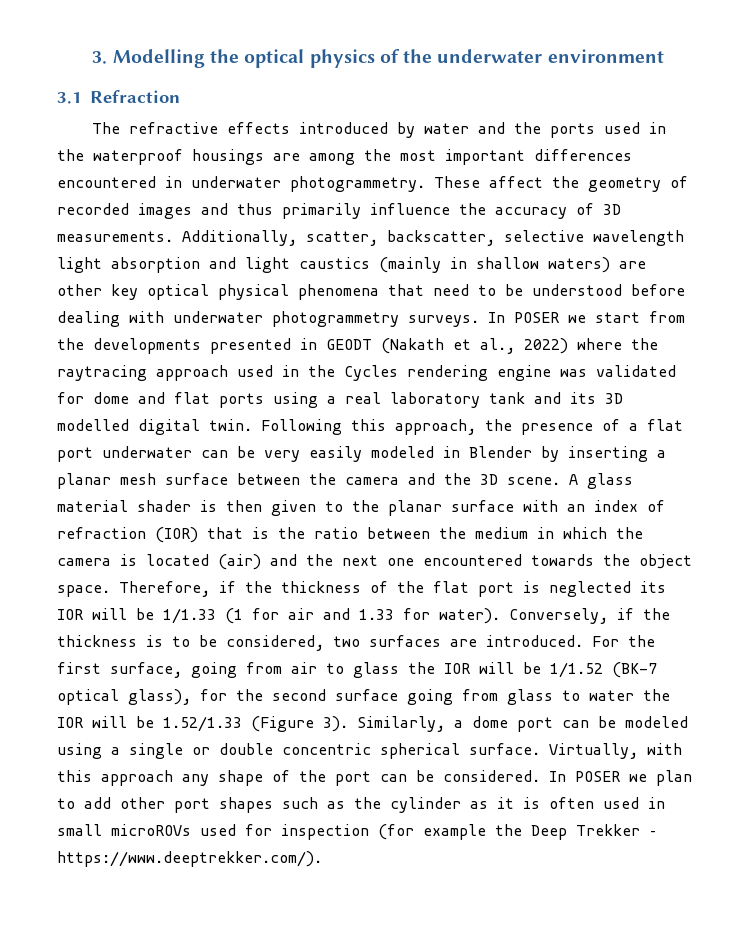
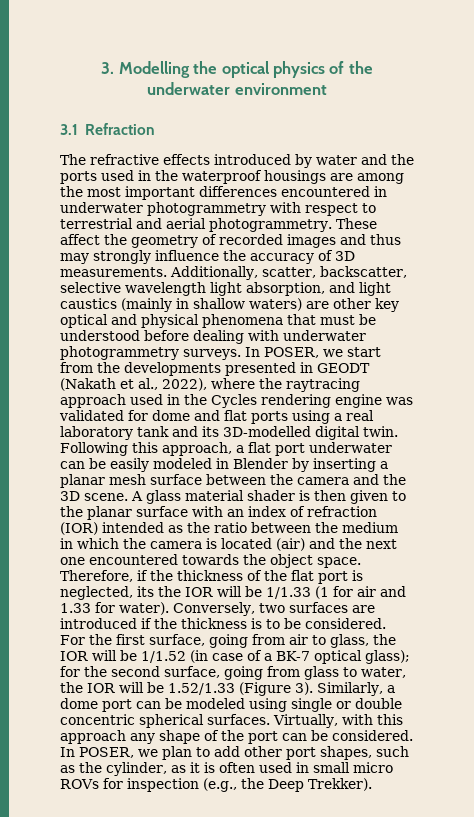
(281, 182) none -> [147,202,376,216] [60,218,206,229] photogrammetry with respect to terrestrial and aerial
[282,203,361,219] primarily -> [60,250,151,264] may strongly
[111,257,200,273] absorption -> [246,282,325,296] absorption,
(209, 292) none -> [111,314,137,325] and
[433,284,496,296] need to -> [320,315,355,325] must
[514,312,559,323] POSER -> [264,347,319,358] POSER,
[524,338,568,354] 2022) -> [162,378,207,391] 2022),
[605,393,623,404] [57,419,129,431] 3D modelled -> [223,426,311,437] 3D-modelled
[485,419,620,435] the presence of -> (232, 449) none
[264,450,300,462] very -> (106, 463) none
[207,527,269,539] that is -> [102,522,183,533] intended as
[549,581,666,597] neglected its -> [60,586,181,600] neglected, its the
(608, 616) none -> [258,602,375,613] [60,618,137,629] two surfaces are introduced
[226,635,583,651] considered, two surfaces are introduced. -> [305,618,386,629] considered.
[353,662,399,678] glass -> [330,634,369,648] glass,
[612,662,657,678] [57,689,191,705] (BK-7 optical glass), -> [190,650,410,664] (in case of a BK-7 optical glass);
[335,689,398,701] surface -> [164,666,220,678] surface,
[589,690,634,701] water -> [361,667,406,678] water,
[111,747,120,755] a -> (287, 705) none
[469,743,540,755] surface. -> [207,714,270,725] surfaces.
[575,771,620,782] POSER -> [79,747,134,758] POSER,
[219,797,273,813] shapes -> [320,746,372,760] shapes,
[390,797,461,813] cylinder -> [106,762,167,776] cylinder,
[111,824,657,840] [57,851,322,867] microROVs used for inspection (for example the Deep Trekker – https://www.deeptrekker.com/). -> [352,762,393,773] [60,778,372,792] micro ROVs for inspection (e.g., the Deep Trekker).

